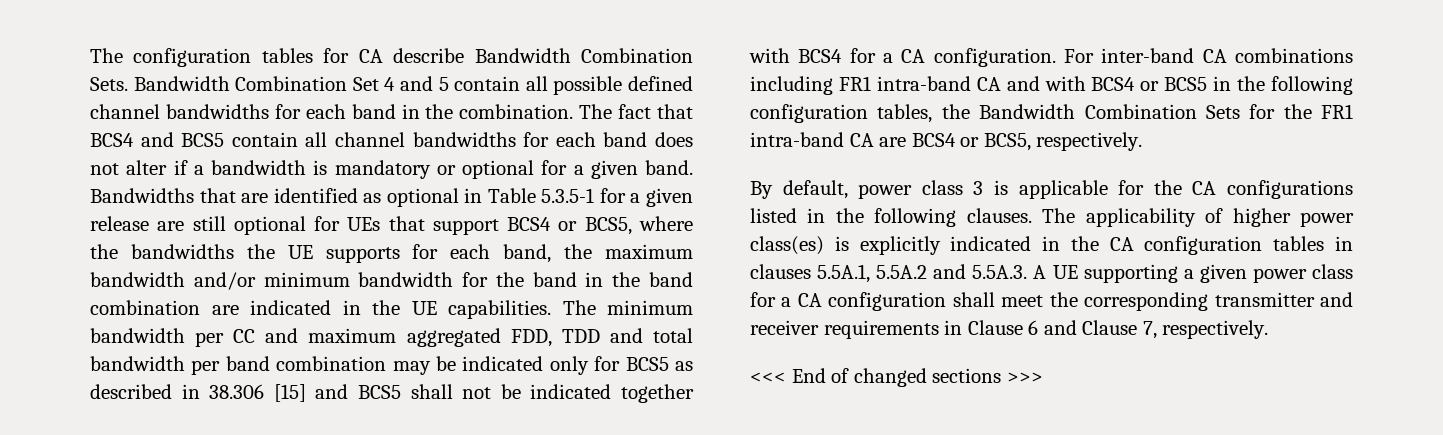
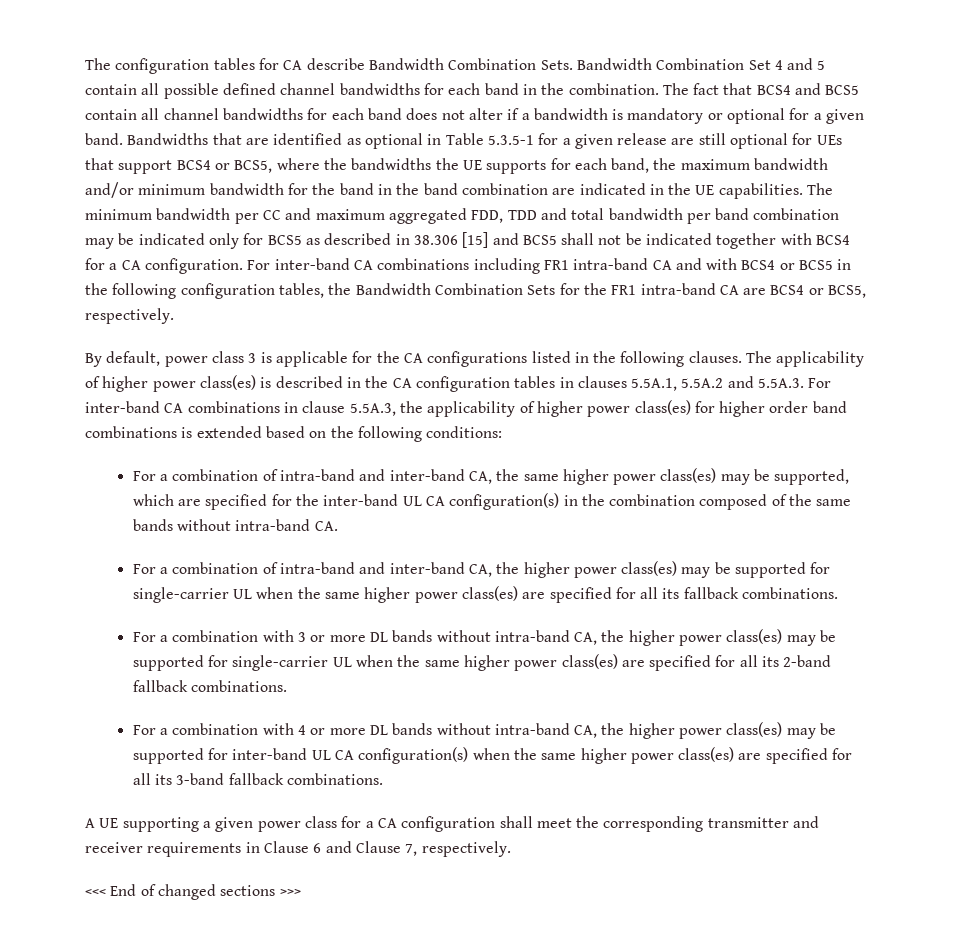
[859,236,1032,255] explicitly indicated -> [275,376,343,388] described
(1028, 272) none -> [808,378,832,388] [85,400,847,417] [85,426,503,442] [132,468,850,485] [132,493,852,510] [132,519,338,531] [132,561,831,578] [132,586,839,603] [132,629,837,646] [132,654,832,671] [132,680,287,692] [132,722,837,739] [132,747,853,764] [132,773,383,785] For inter-band CA combinations in clause 5.5A.3, the applicability of higher power class(es) for higher order band combinations is extended based on the following conditions: // For a combination of intra-band and inter-band CA, the same higher power class(es) may be supported, which are specified for the inter-band UL CA configuration(s) in the combination composed of the same bands without intra-band CA. // For a combination of intra-band and inter-band CA, the higher power class(es) may be supported for single-carrier UL when the same higher power class(es) are specified for all its fallback combinations. // For a combination with 3 or more DL bands without intra-band CA, the higher power class(es) may be supported for single-carrier UL when the same higher power class(es) are specified for all its 2-band fallback combinations. // For a combination with 4 or more DL bands without intra-band CA, the higher power class(es) may be supported for inter-band UL CA configuration(s) when the same higher power class(es) are specified for all its 3-band fallback combinations. //

